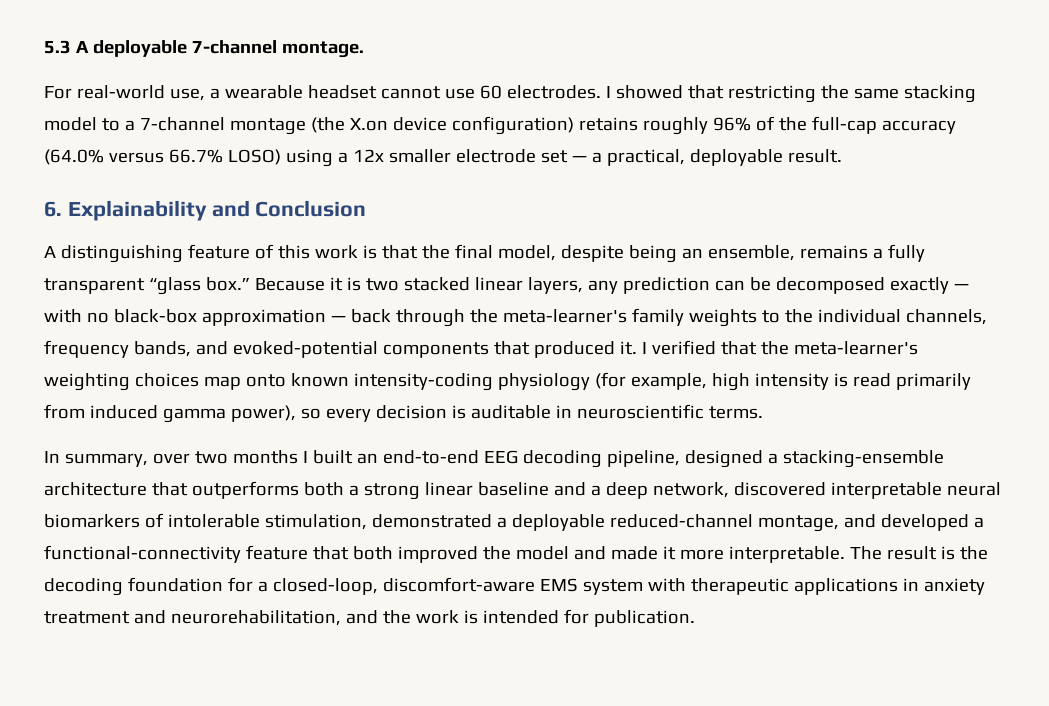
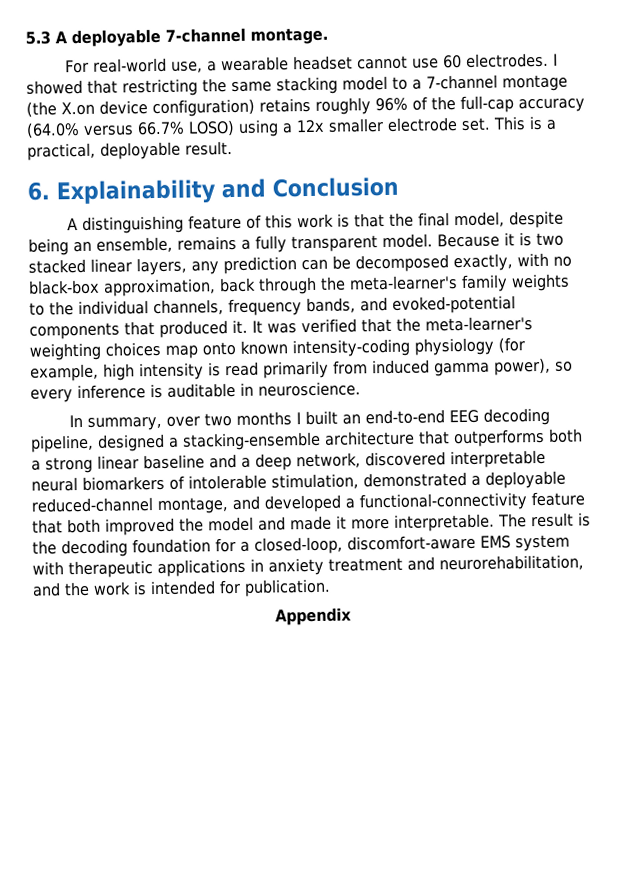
[540,150,587,163] set — -> [461,115,543,131] set. This is
[148,277,250,295] “glass box.” -> [382,233,433,249] model.
[889,277,969,294] exactly — -> [453,253,513,272] exactly,
[201,309,346,326] approximation — -> [103,278,216,297] approximation,
[641,342,647,354] I -> [252,320,297,334] It was
[375,405,447,419] decision -> [77,384,146,400] inference
[576,404,763,419] neuroscientific terms. -> [258,381,361,397] neuroscience.
(695, 618) none -> [275,607,352,626] // Appendix

